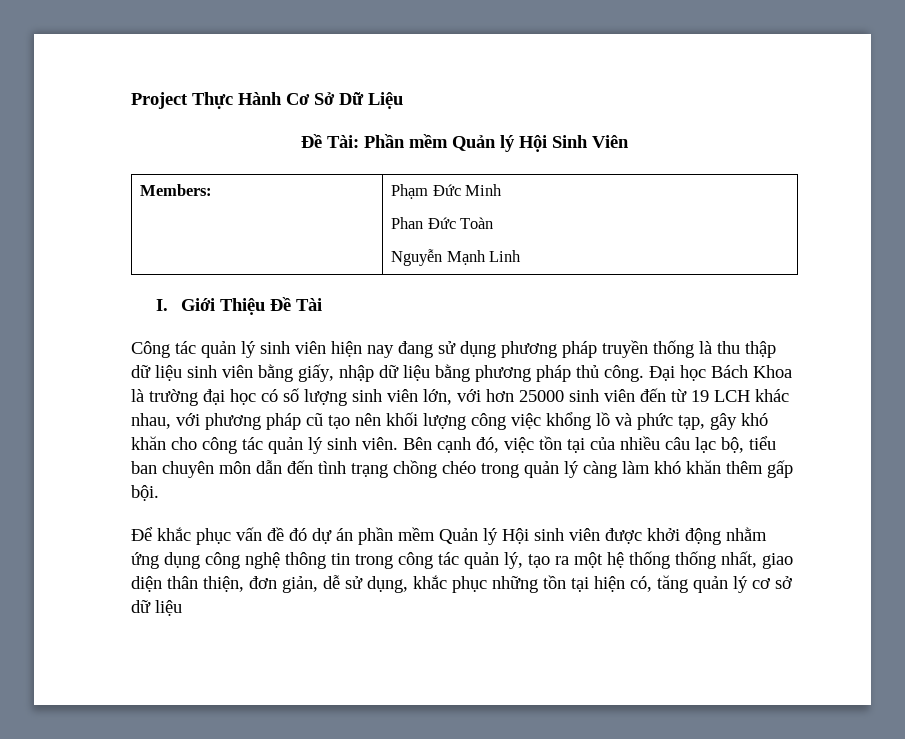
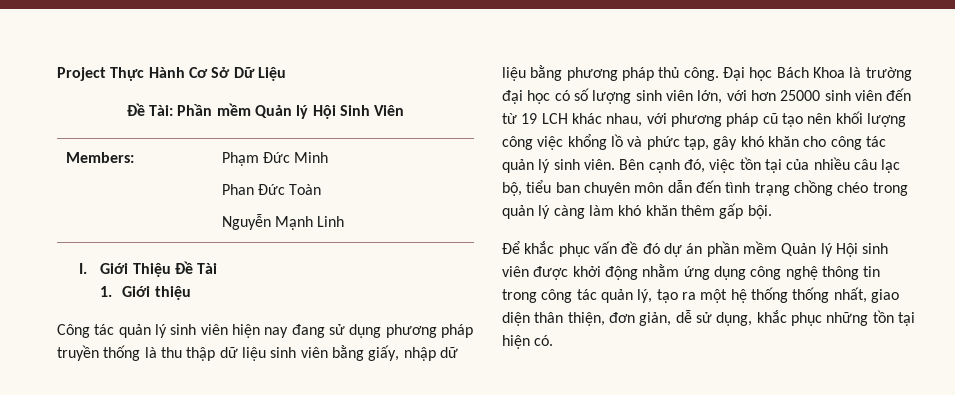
(322, 304) none -> [100,286,191,300] // 1. Giới thiệu
[630,575,792,593] [131,600,182,616] có, tăng quản lý cơ sở dữ liệu -> [534,335,554,346] có.

